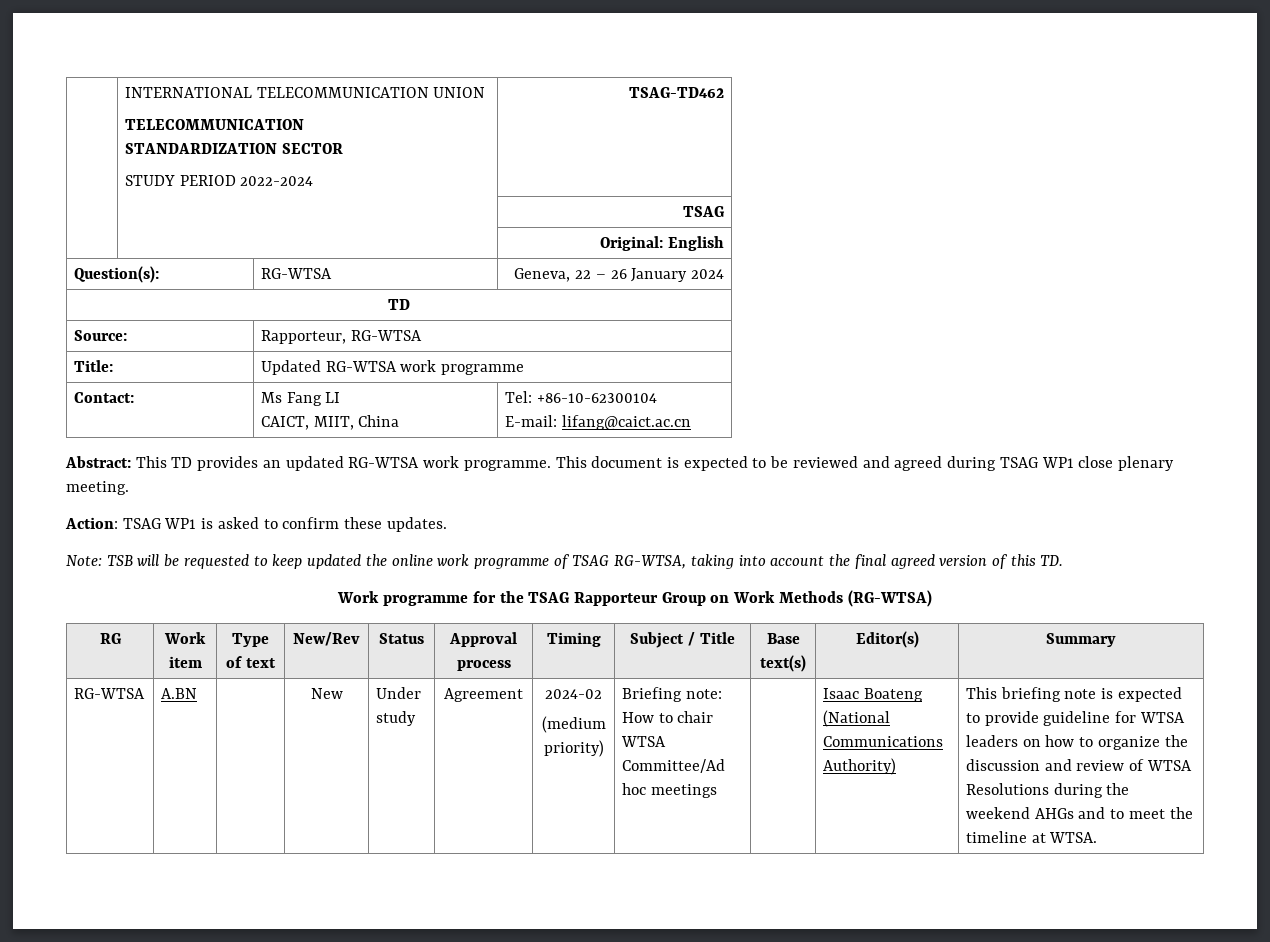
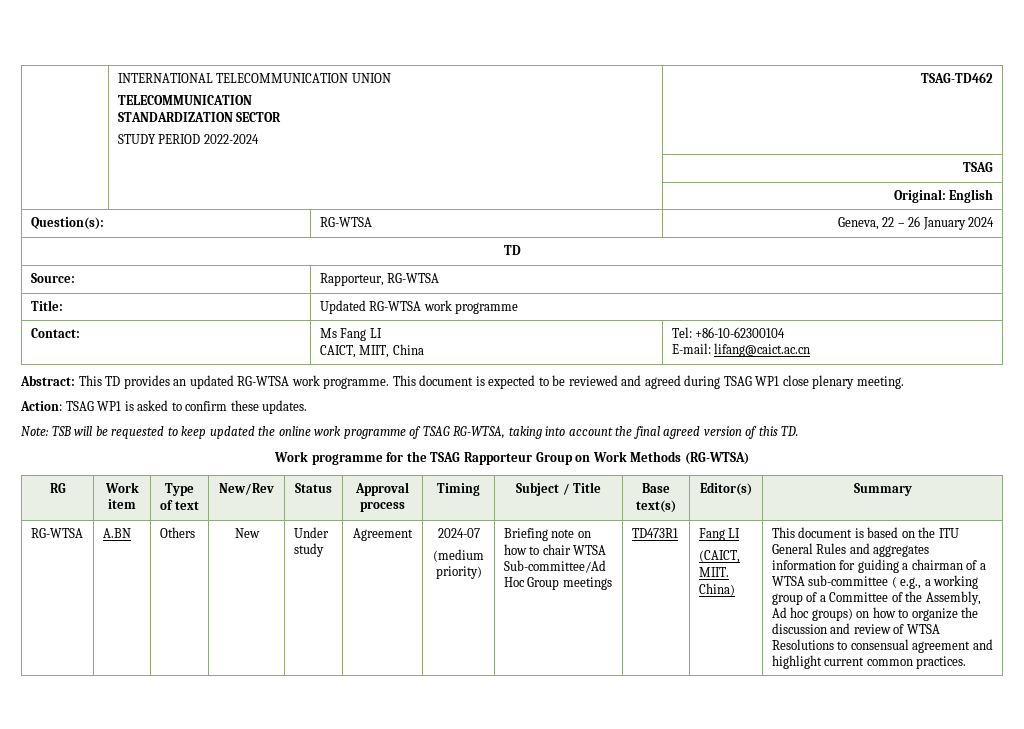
(198, 693) none -> [159,527,195,538] Others
[545,689,602,699] 2024-02 -> [437,528,480,538] 2024-07
[685,689,722,699] [622,711,714,723] [621,736,667,747] [622,759,726,773] [622,783,717,798] [823,688,923,702] [823,710,891,727] [823,736,944,747] [823,758,897,775] [966,687,1182,702] [966,711,1185,726] [966,735,1019,747] note: How to chair WTSA Committee/Ad hoc meetings | | Isaac Boateng (National Communications Authority) | This briefing note is expected to provide guideline for WTSA leaders -> [551,529,591,538] [503,544,607,555] [503,560,606,573] [503,577,612,590] [631,528,678,538] [698,528,741,541] [698,550,740,563] [698,567,729,577] [698,583,735,596] [771,527,959,538] [771,543,930,557] [771,559,986,573] [771,575,979,589] [771,591,981,605] [771,607,853,621] note on how to chair WTSA Sub-committee/Ad Hoc Group meetings | TD473R1 | Fang LI // (CAICT, MIIT. China) | This document is based on the ITU General Rules and aggregates information for guiding a chairman of a WTSA sub-committee ( e.g., a working group of a Committee of the Assembly, Ad hoc groups)
[1053,783,1130,798] [966,807,1193,819] [966,831,1098,843] during the weekend AHGs and to meet the timeline at WTSA. -> [837,639,993,653] [771,655,967,669] to consensual agreement and highlight current common practices.

